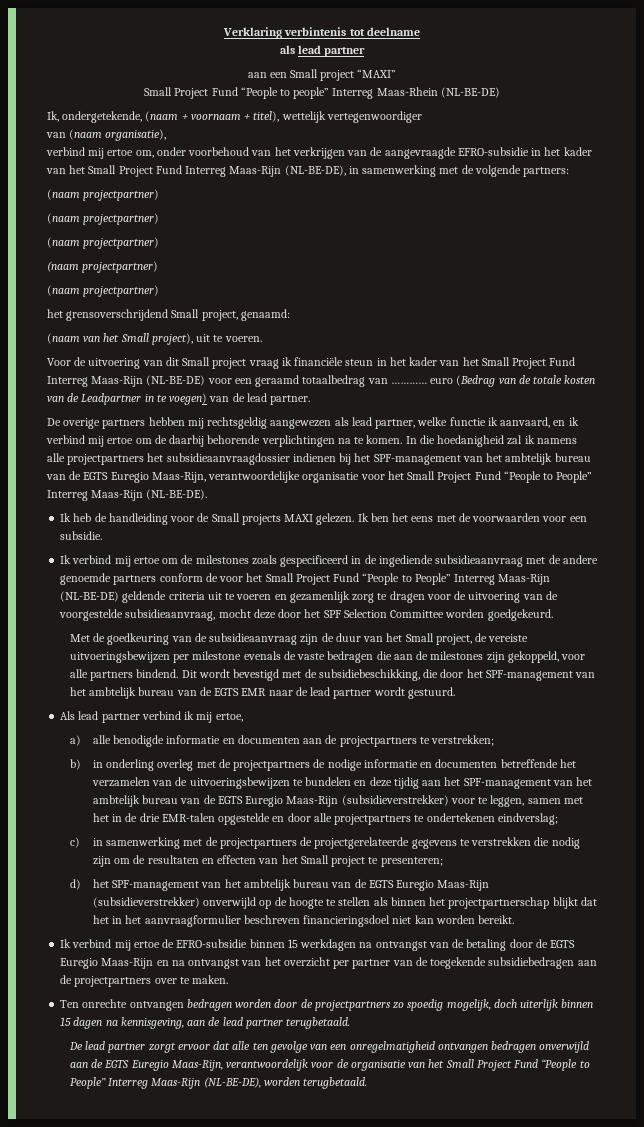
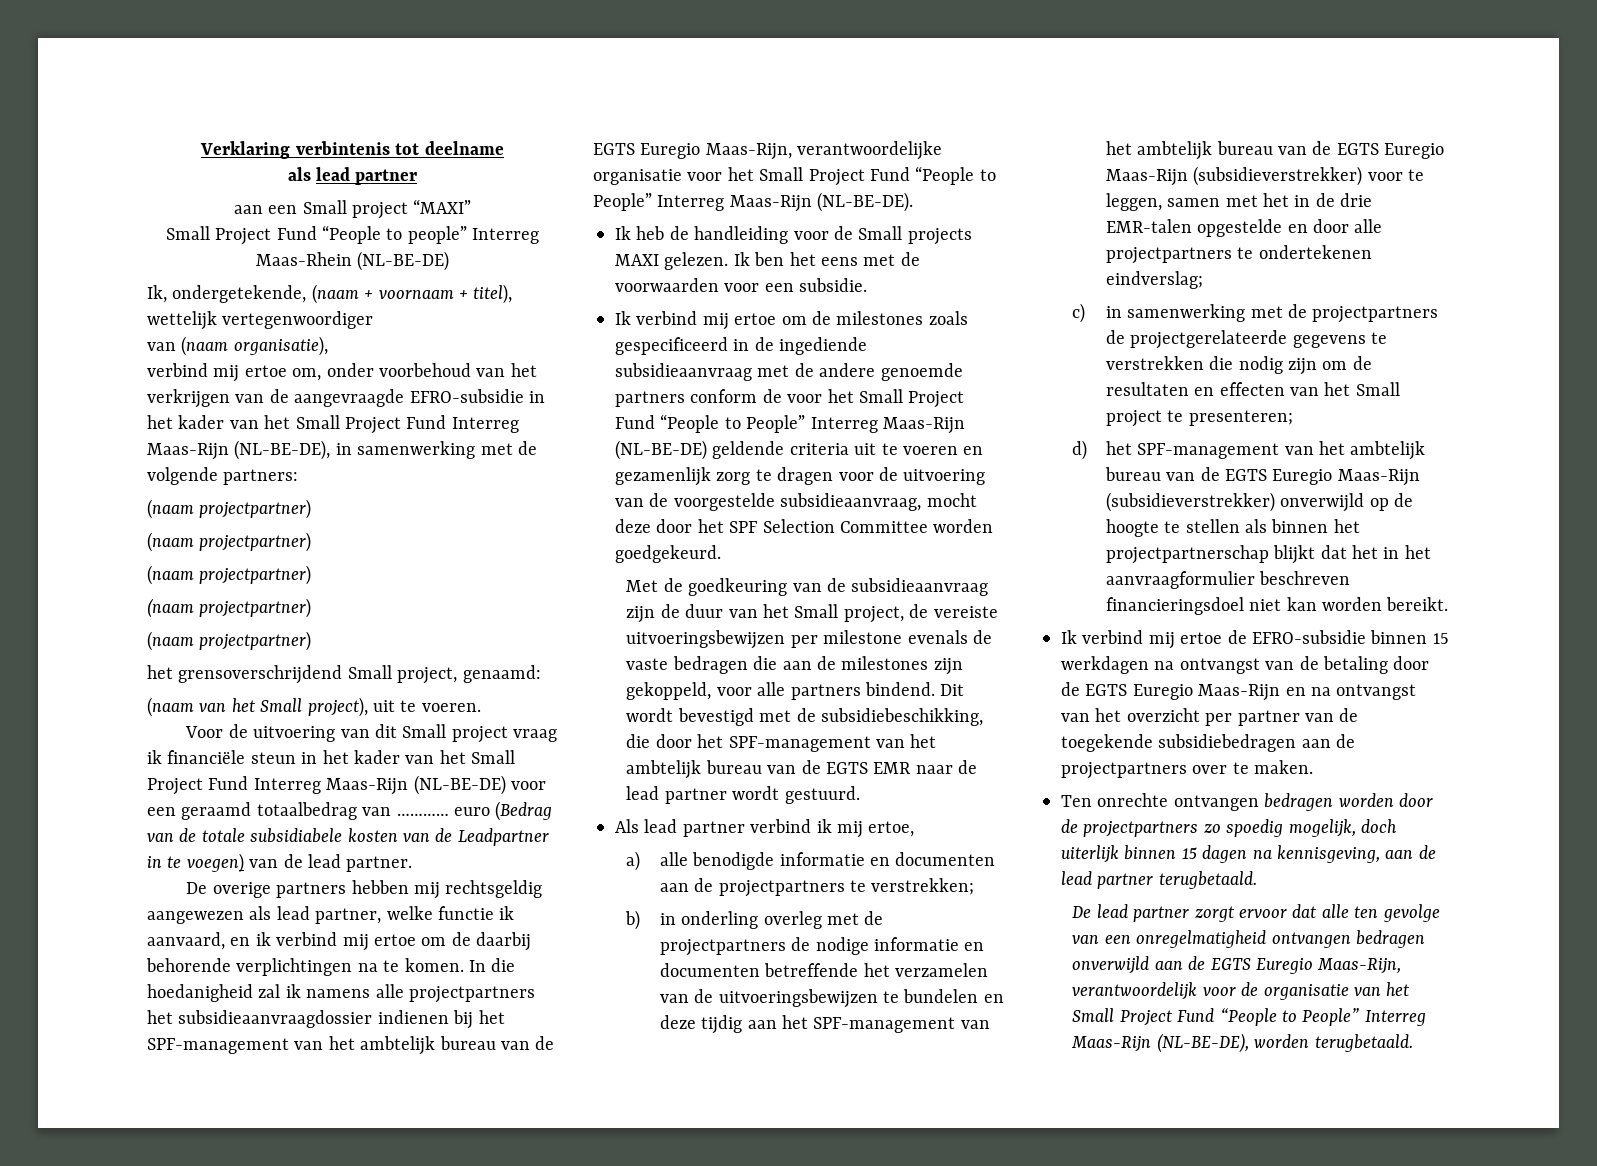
(563, 379) none -> [250,828,343,843] subsidiabele

